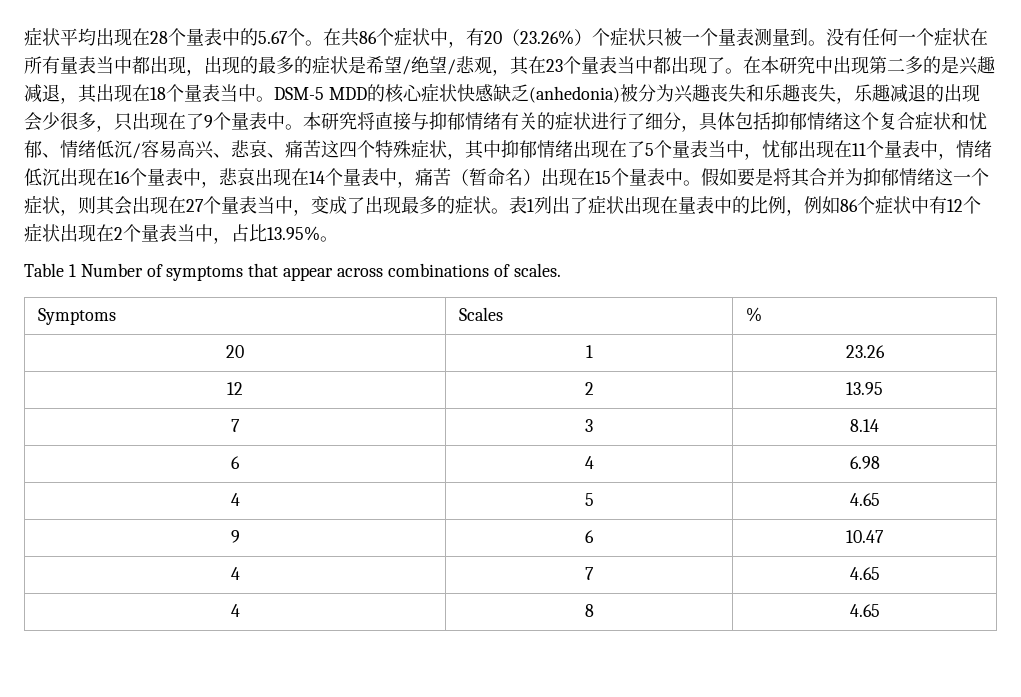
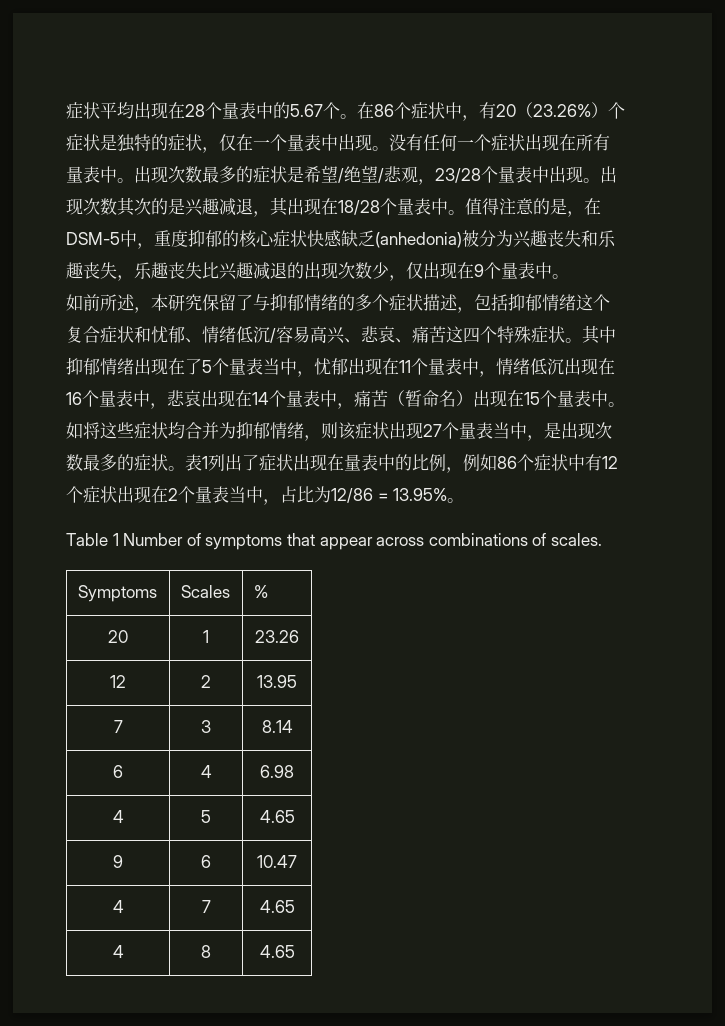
[341,28,359,47] 共 -> (374, 110) none
[646,28,682,47] 只被 -> [100,134,253,153] 是独特的症状，仅在
[754,28,808,46] 测量到 -> [321,134,372,151] 中出现
(970, 37) none -> [525,134,559,151] 出现
[96,56,258,76] 当中都出现，出现的 -> [100,166,202,183] 中。出现次数
[510,56,923,75] 其在23个量表当中都出现了。在本研究中出现第二多 -> [435,166,617,183] [66,197,151,216] 23/28个量表中出现。出现次数其次
[150,84,367,102] 18个量表当中。DSM-5 MDD -> [338,198,601,217] [66,229,222,249] 18/28个量表中。值得注意的是，在DSM-5中，重度抑郁
[889,84,980,103] [24,112,735,132] 减退的出现会少很多，只出现在了9个量表中。本研究将直接与抑郁情绪有关的症状进行了细分，具体 -> [168,262,569,281] [66,293,474,313] 丧失比兴趣减退的出现次数少，仅出现在9个量表中。 // 如前所述，本研究保留了与抑郁情绪的多个症状描述，
[447,153,465,160] ， -> [565,338,582,343] 。
[701,168,989,187] [24,196,186,216] 假如要是将其合并为抑郁情绪这一个症状，则其会出现在 -> [66,421,423,441] 如将这些症状均合并为抑郁情绪，则该症状出现
[311,196,401,214] 变成了出现 -> [544,422,612,439] [66,454,83,471] 是出现次数
(267, 233) none -> [314,486,389,503] 为12/86 =

